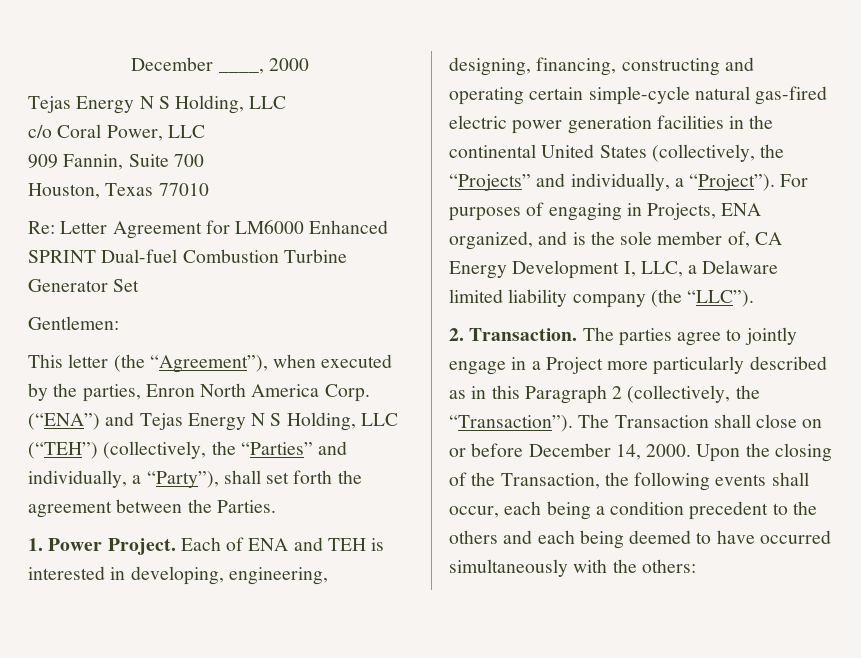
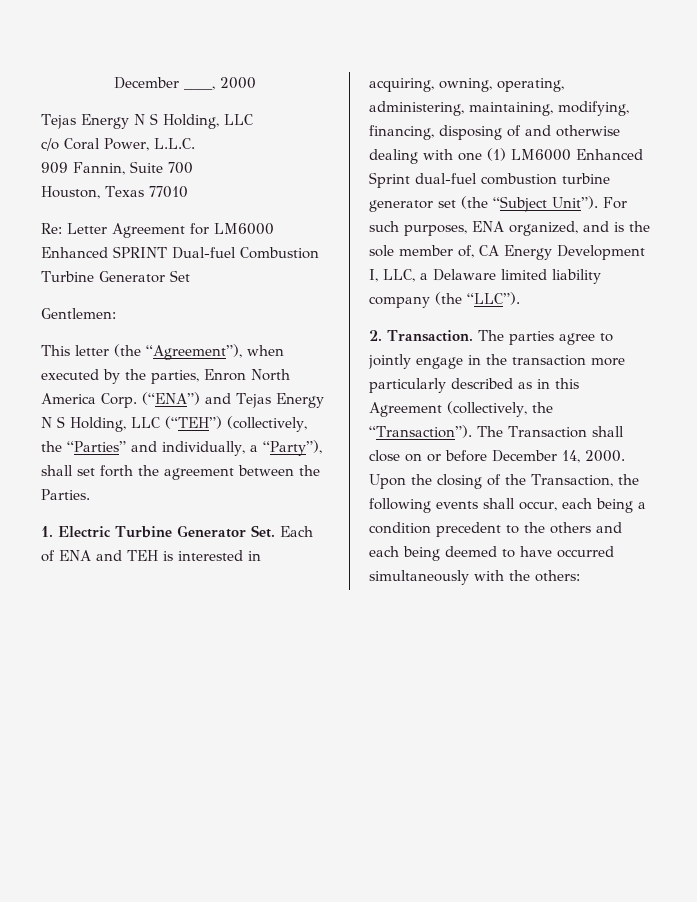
[167,125,205,138] LLC -> [154,138,195,149] L.L.C.
[48,538,176,555] Power Project. -> [58,525,275,538] Electric Turbine Generator Set.
[130,566,328,585] [449,57,754,76] [449,86,828,105] [449,115,774,134] [449,144,785,162] [449,173,809,191] [449,202,717,221] developing, engineering, designing, financing, constructing and operating certain simple-cycle natural gas-fired electric power generation facilities in the continental United States (collectively, the “Projects” and individually, a “Project”). For purposes of engaging in Projects, -> [369,78,564,92] [369,101,629,116] [369,125,620,140] [369,148,643,164] [369,172,610,188] [369,196,627,212] [369,221,467,236] acquiring, owning, operating, administering, maintaining, modifying, financing, disposing of and otherwise dealing with one (1) LM6000 Enhanced Sprint dual-fuel combustion turbine generator set (the “Subject Unit”). For such purposes,
[531,357,603,374] a Project -> [486,354,586,366] the transaction
[524,385,623,404] Paragraph 2 -> [369,402,442,417] Agreement

